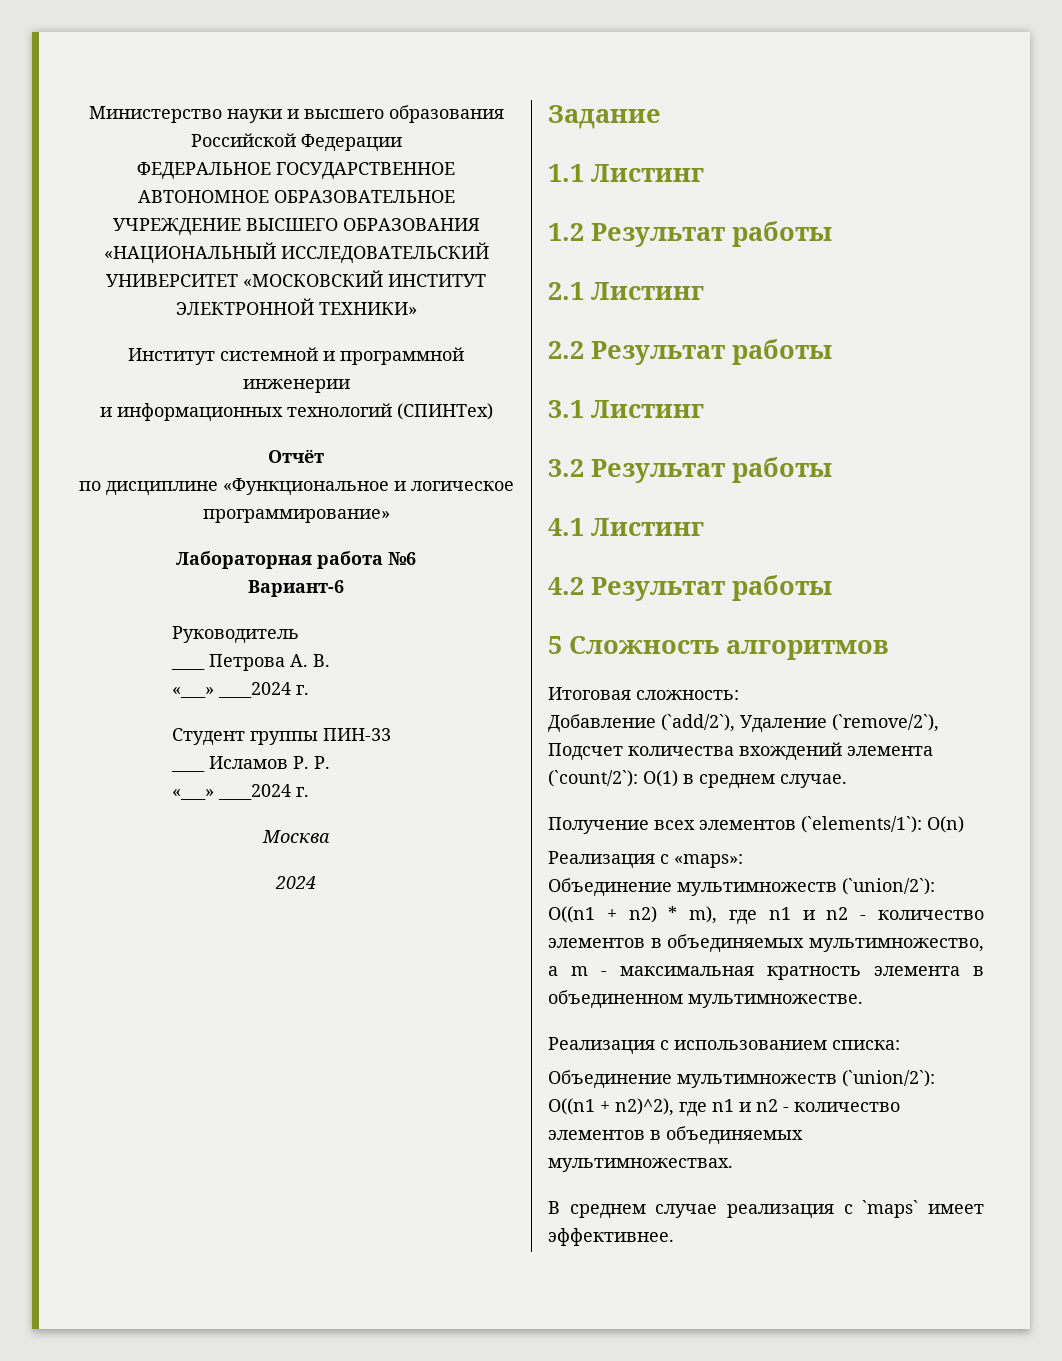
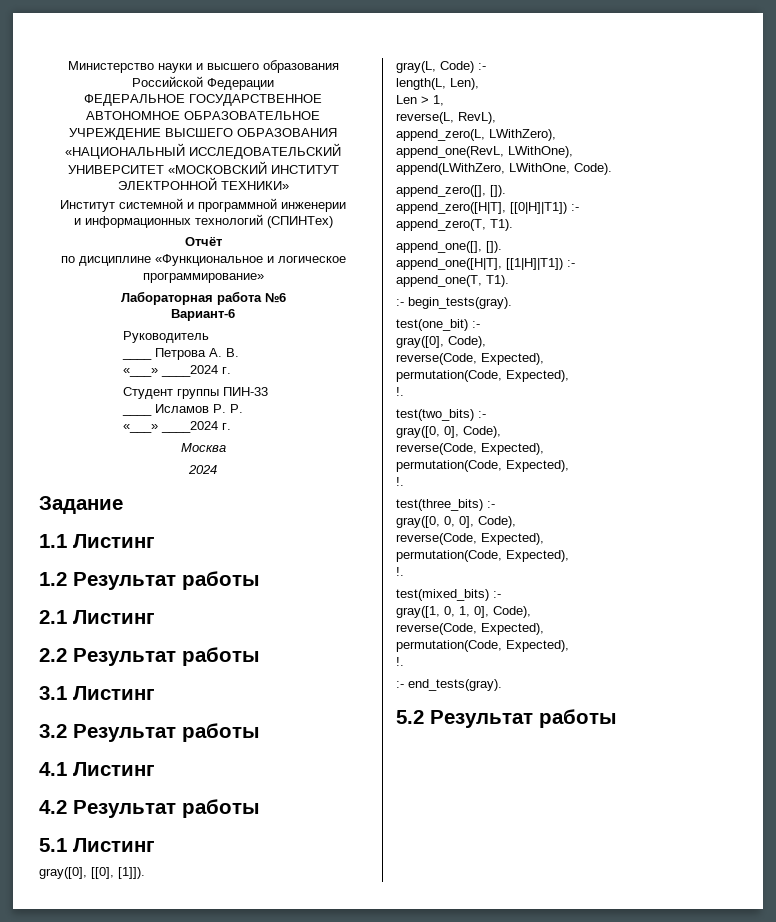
[548,636,889,660] [548,687,739,700] [548,714,939,733] [548,742,933,761] [548,770,847,789] [548,816,964,834] [548,851,743,869] [548,878,935,897] [548,906,984,925] [548,934,984,953] [548,966,984,980] [548,990,863,1009] [548,1037,900,1055] [548,1070,935,1089] [548,1098,900,1117] [548,1126,803,1145] [548,1158,733,1172] [548,1200,984,1219] [548,1228,674,1246] 5 Сложность алгоритмов // Итоговая сложность: // Добавление (`add/2`), Удаление (`remove/2`), Подсчет количества вхождений элемента (`count/2`): O(1) в среднем случае. // Получение всех элементов (`elements/1`): O(n) // Реализация с «maps»: // Объединение мультимножеств (`union/2`): O((n1 + n2) * m), где n1 и n2 - количество элементов в объединяемых мультимножество, а m - максимальная кратность элемента в объединенном мультимножестве. // Реализация с использованием списка: // Объединение мультимножеств (`union/2`): O((n1 + n2)^2), где n1 и n2 - количество элементов в объединяемых мультимножествах. // В среднем случае реализация с `maps` имеет эффективнее. -> [39,838,155,852] [39,867,145,879] [396,61,486,73] [396,78,479,90] [396,95,444,106] [396,112,496,124] [396,129,556,141] [396,146,573,158] [396,163,612,175] [396,185,506,197] [396,202,579,214] [396,219,513,231] [396,241,502,253] [396,258,575,270] [396,275,509,287] [396,297,512,309] [396,319,480,331] [396,336,486,348] [396,353,544,365] [396,370,569,382] [396,387,404,396] [396,409,486,421] [396,426,501,438] [396,443,544,455] [396,460,569,472] [396,477,404,486] [396,499,495,511] [396,516,516,528] [396,533,544,545] [396,550,569,562] [396,567,404,576] [396,589,501,601] [396,606,531,618] [396,623,544,635] [396,640,569,652] [396,657,404,666] [396,679,502,691] [396,709,617,728] 5.1 Листинг // gray([0], [[0], [1]]). // gray(L, Code) :- // length(L, Len), // Len > 1, // reverse(L, RevL), // append_zero(L, LWithZero), // append_one(RevL, LWithOne), // append(LWithZero, LWithOne, Code). // append_zero([], []). // append_zero([H|T], [[0|H]|T1]) :- // append_zero(T, T1). // append_one([], []). // append_one([H|T], [[1|H]|T1]) :- // append_one(T, T1). // :- begin_tests(gray). // test(one_bit) :- // gray([0], Code), // reverse(Code, Expected), // permutation(Code, Expected), // !. // test(two_bits) :- // gray([0, 0], Code), // reverse(Code, Expected), // permutation(Code, Expected), // !. // test(three_bits) :- // gray([0, 0, 0], Code), // reverse(Code, Expected), // permutation(Code, Expected), // !. // test(mixed_bits) :- // gray([1, 0, 1, 0], Code), // reverse(Code, Expected), // permutation(Code, Expected), // !. // :- end_tests(gray). // 5.2 Результат работы

